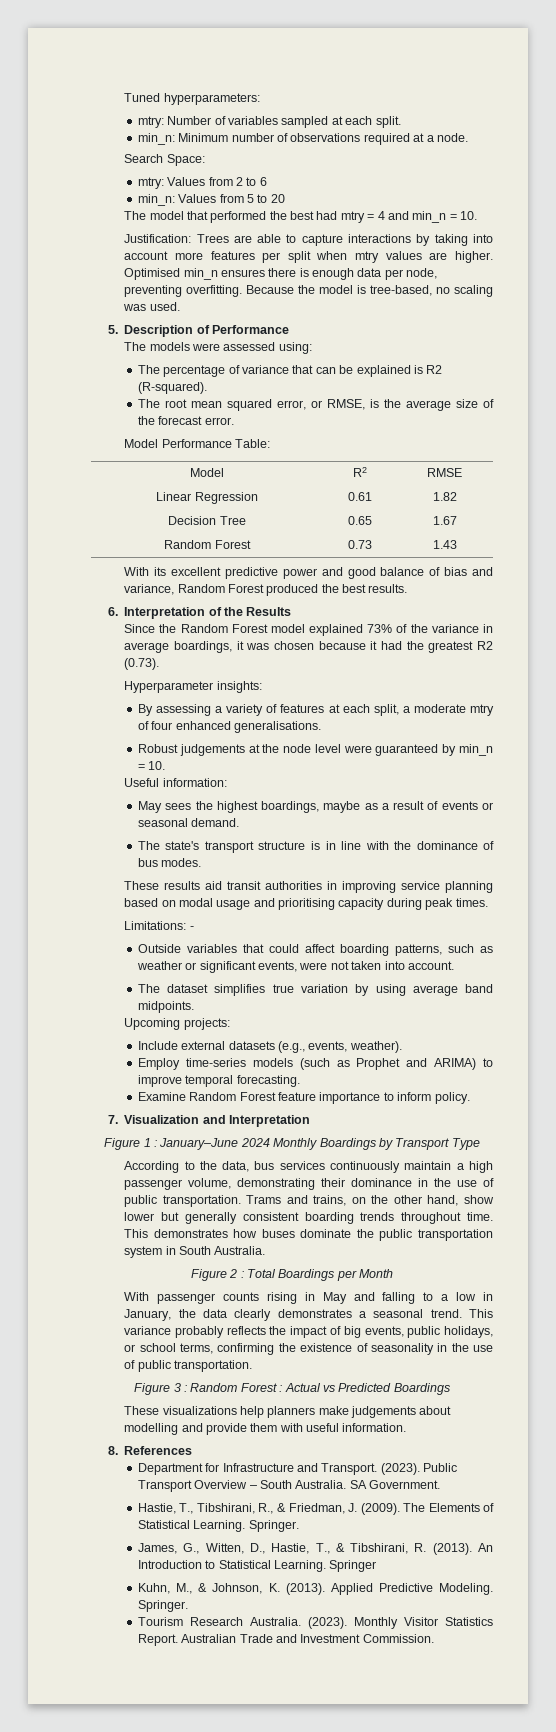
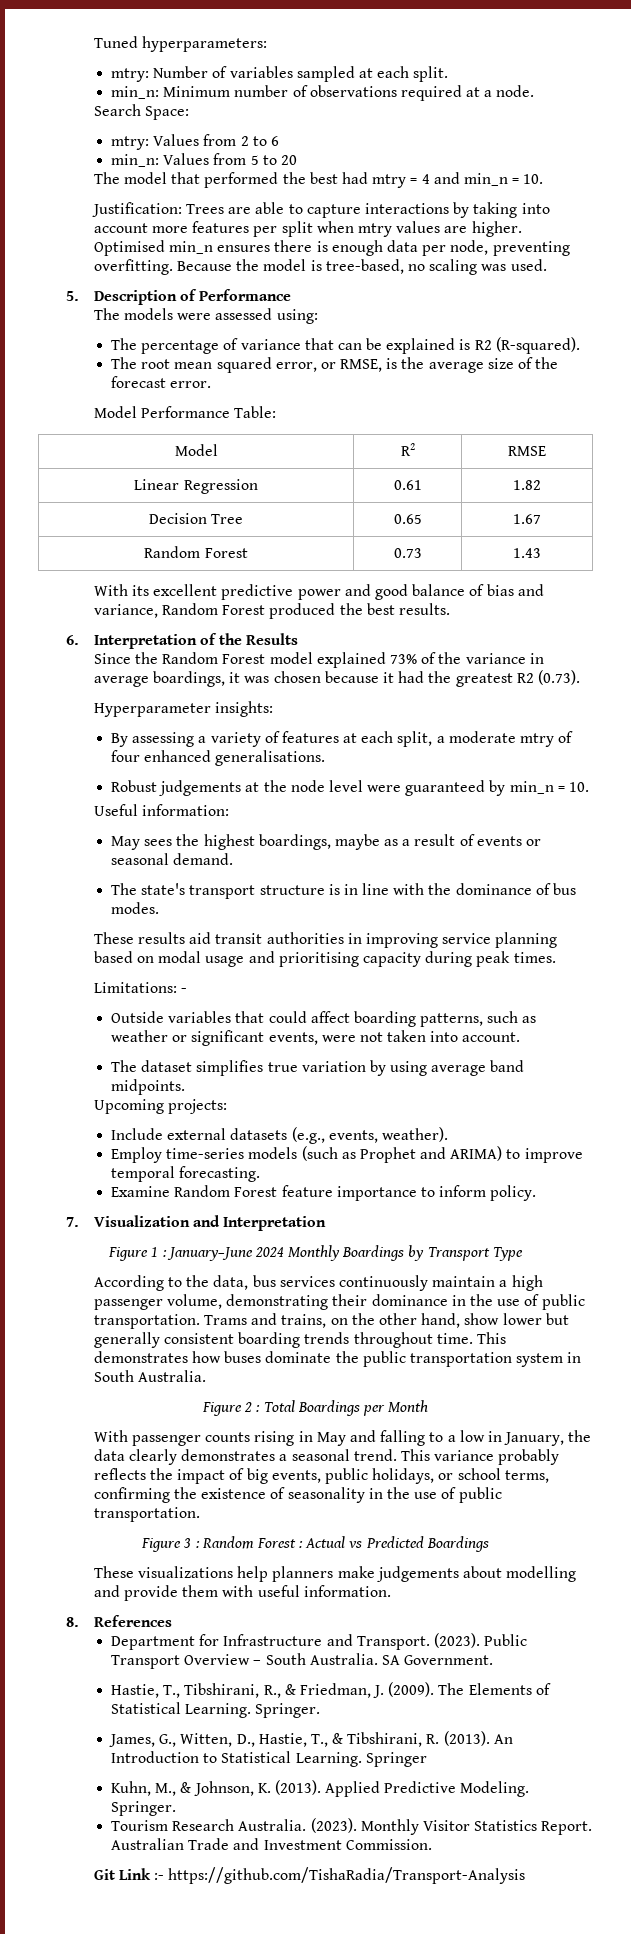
(434, 1638) none -> [93,1867,526,1884] // Git Link :- https://github.com/TishaRadia/Transport-Analysis

